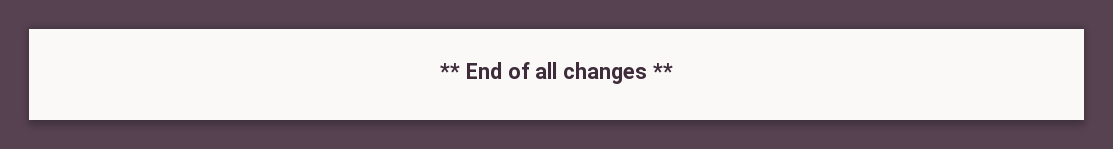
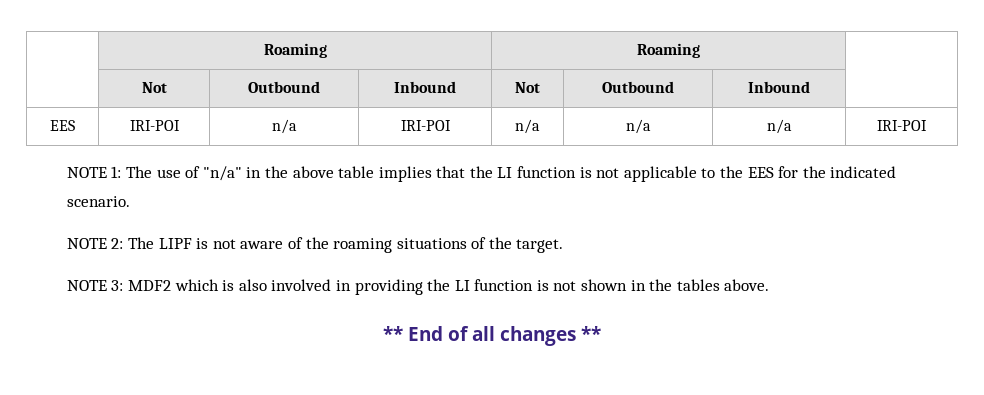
(439, 71) none -> [263,43,327,58] [637,43,700,58] [141,82,167,93] [248,81,320,93] [394,81,456,93] [515,82,540,93] [602,81,674,93] [748,81,810,93] [50,120,75,131] [129,120,180,131] [271,119,297,134] [400,120,451,131] [515,119,540,134] [625,119,651,134] [766,119,792,134] [877,120,927,131] [66,166,897,182] [66,196,130,207] [66,237,564,253] [66,279,770,295] | Roaming | Roaming | // | Not | Outbound | Inbound | Not | Outbound | Inbound | // EES | IRI-POI | n/a | IRI-POI | n/a | n/a | n/a | IRI-POI // NOTE 1: The use of "n/a" in the above table implies that the LI function is not applicable to the EES for the indicated scenario. // NOTE 2: The LIPF is not aware of the roaming situations of the target. // NOTE 3: MDF2 which is also involved in providing the LI function is not shown in the tables above. //

